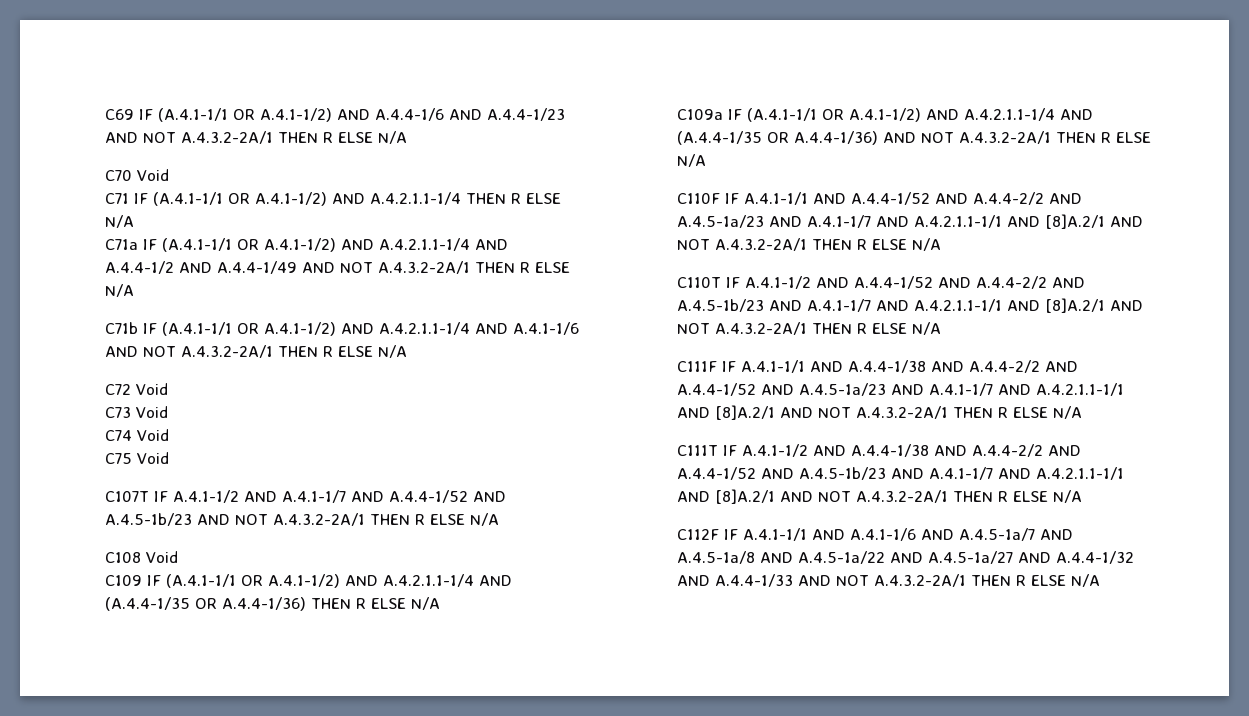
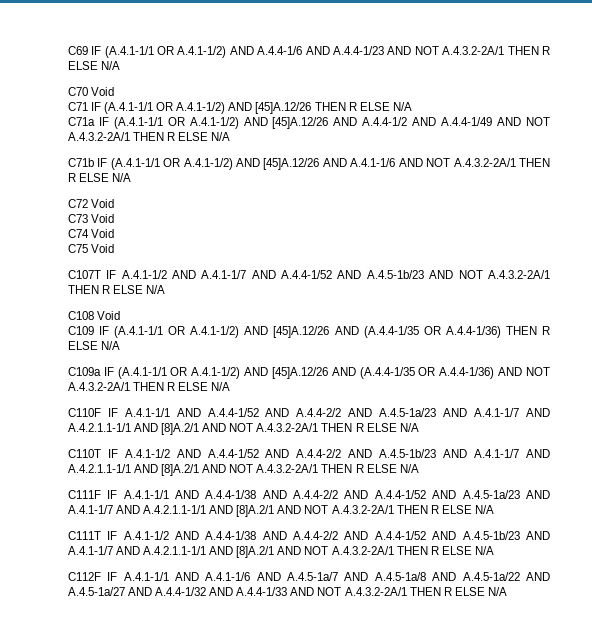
[369,192,461,205] A.4.2.1.1-1/4 -> [255,102,312,114] [45]A.12/26
[378,238,470,251] A.4.2.1.1-1/4 -> [272,117,329,129] [45]A.12/26
[378,322,470,335] A.4.2.1.1-1/4 -> [263,158,320,170] [45]A.12/26
[382,574,474,587] A.4.2.1.1-1/4 -> [273,326,330,338] [45]A.12/26
[963,108,1055,121] A.4.2.1.1-1/4 -> [271,367,328,379] [45]A.12/26

